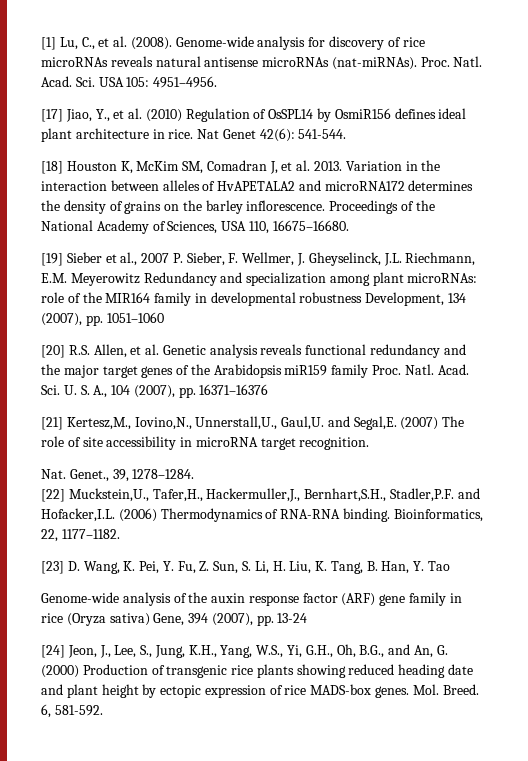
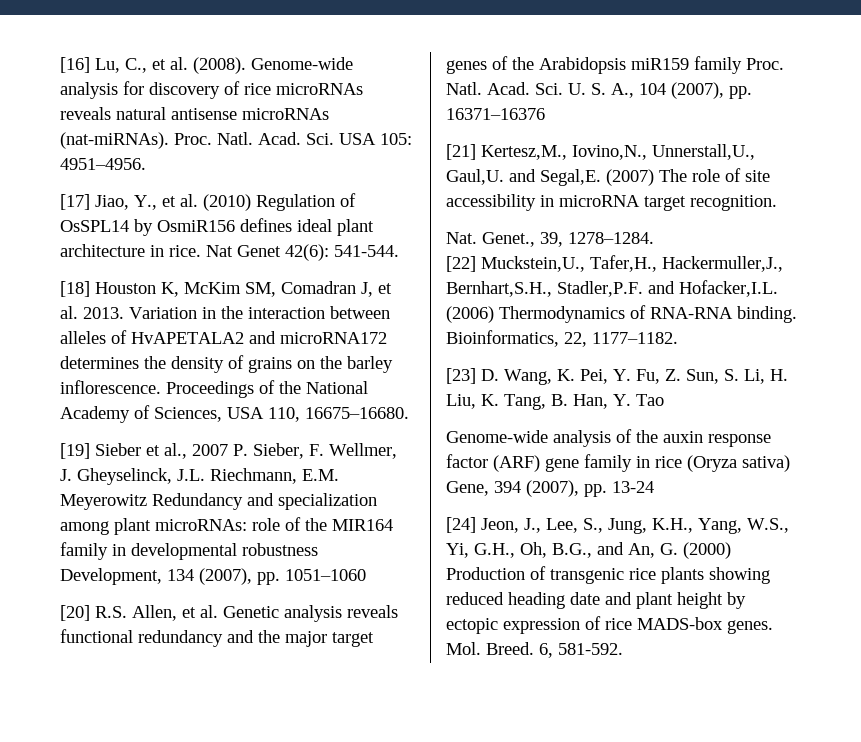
[41,37,56,50] [1] -> [60,57,90,73] [16]

